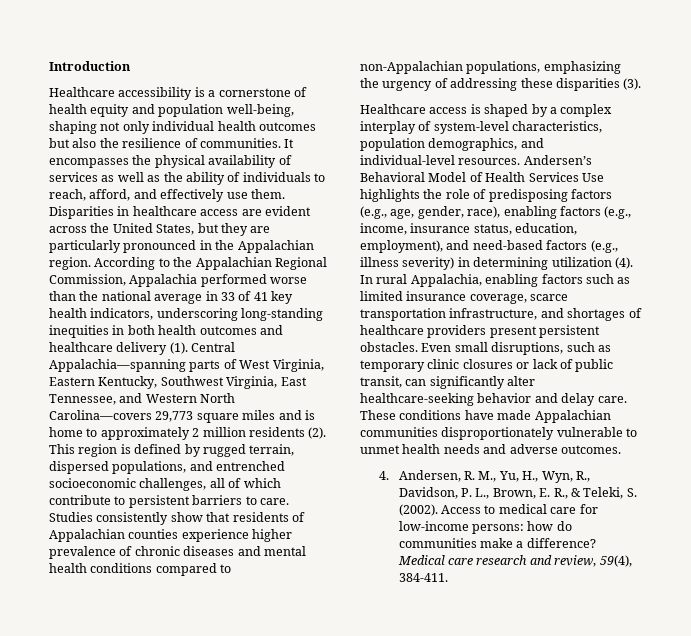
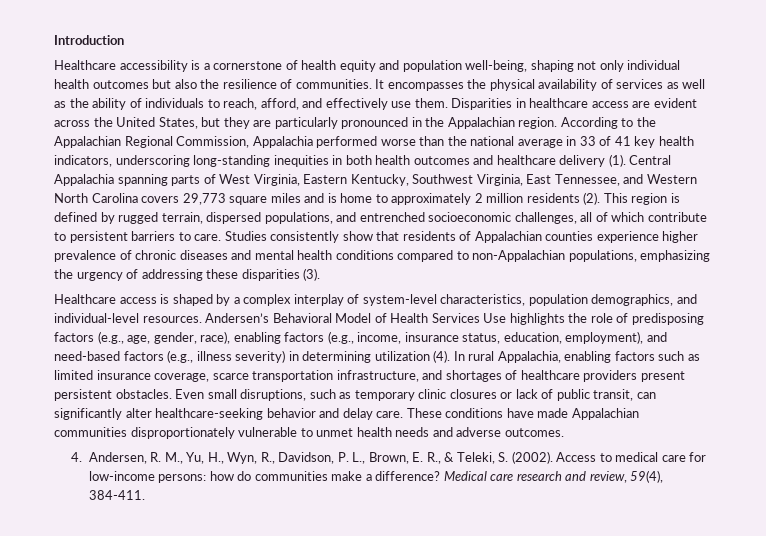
[49,359,186,372] Appalachia—spanning -> [54,174,168,186] Appalachia spanning
[49,410,152,420] Carolina—covers -> [91,193,180,203] Carolina covers

